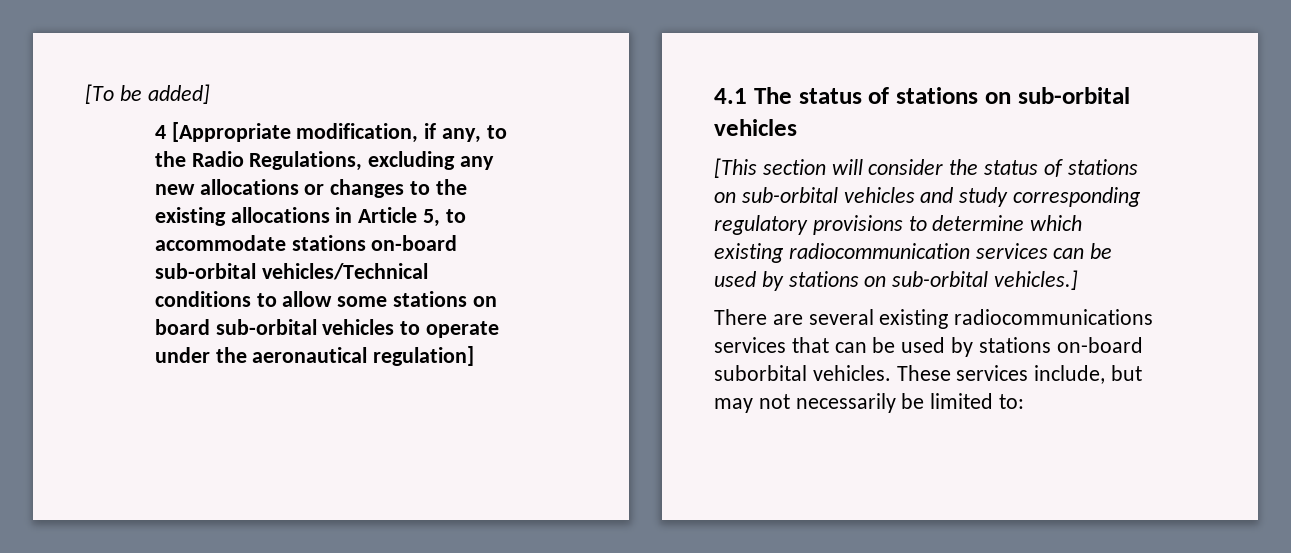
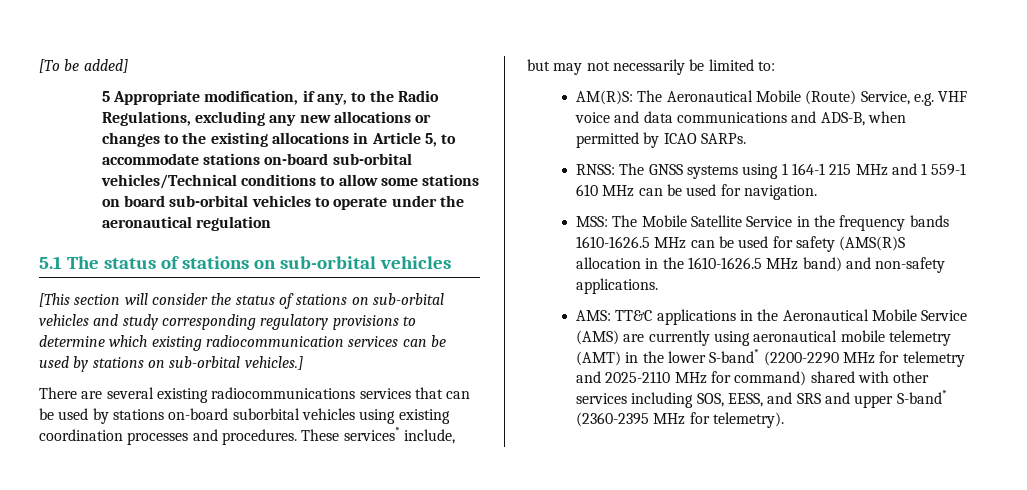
[154,122,291,142] 4 [Appropriate -> [101,90,201,105] 5 Appropriate
[373,346,475,366] [714,88,747,104] regulation] // 4.1 -> [196,216,272,231] [39,256,62,269] regulation // 5.1
[812,365,1029,381] vehicles. These services -> [301,408,450,424] [39,427,400,445] vehicles using existing coordination processes and procedures. These services*
(1025, 401) none -> [575,90,968,106] [574,111,906,126] [575,132,746,148] [575,163,967,179] [575,184,817,200] [575,215,949,231] [575,236,906,252] [575,257,946,273] [575,278,658,294] [575,309,968,325] [575,330,951,346] [575,349,965,367] [575,371,930,386] [575,390,947,408] [575,412,784,428] // AM(R)S: The Aeronautical Mobile (Route) Service, e.g. VHF voice and data communications and ADS-B, when permitted by ICAO SARPs. // RNSS: The GNSS systems using 1 164-1 215 MHz and 1 559-1 610 MHz can be used for navigation. // MSS: The Mobile Satellite Service in the frequency bands 1610-1626.5 MHz can be used for safety (AMS(R)S allocation in the 1610-1626.5 MHz band) and non-safety applications. // AMS: TT&C applications in the Aeronautical Mobile Service (AMS) are currently using aeronautical mobile telemetry (AMT) in the lower S-band* (2200-2290 MHz for telemetry and 2025-2110 MHz for command) shared with other services including SOS, EESS, and SRS and upper S-band* (2360-2395 MHz for telemetry).

